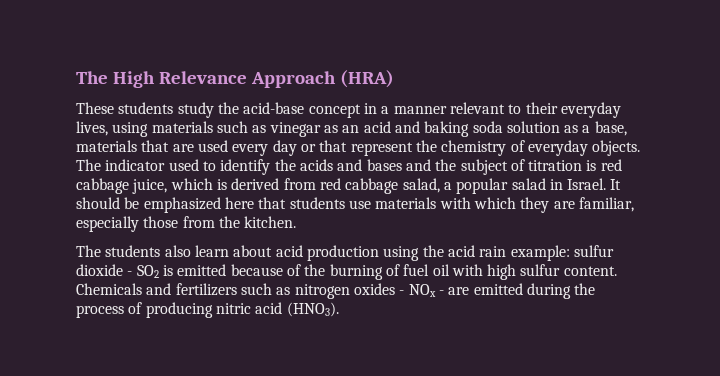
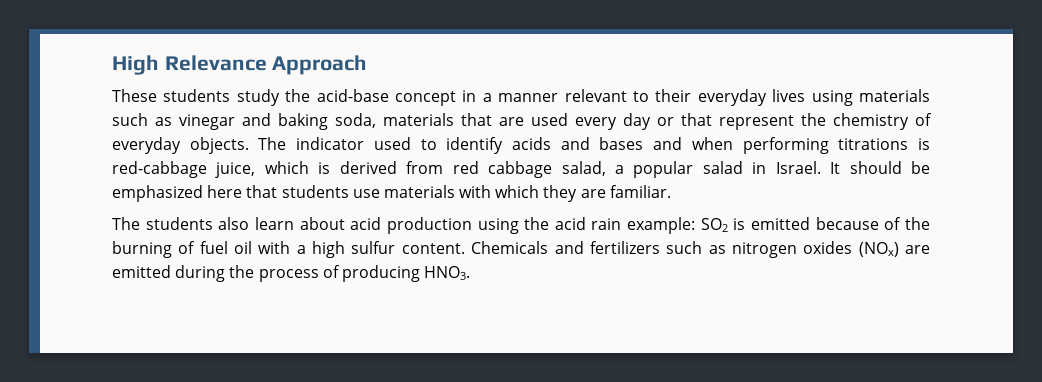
[76,71,108,84] The -> (112, 65) none
[339,70,394,88] (HRA) -> (368, 65) none
[76,121,108,136] lives, -> [772,89,806,102] lives
[323,121,627,137] as an acid and baking soda solution as a base, -> [242,113,376,130] and baking soda,
[274,159,296,171] the -> (504, 145) none
[435,159,622,175] [76,178,129,194] the subject of titration is red cabbage -> [691,137,930,154] [112,161,207,178] when performing titrations is red-cabbage
[578,197,634,212] [76,216,297,232] familiar, especially those from the kitchen. -> [609,185,671,198] familiar.
[573,245,614,257] [76,264,133,276] sulfur dioxide - -> (696, 225) none
(483, 270) none -> [296,245,306,254] a
[399,284,444,297] - NOx - -> [858,242,899,257] (NOx)
[215,302,339,317] nitric acid (HNO3). -> [424,266,471,280] HNO3.

